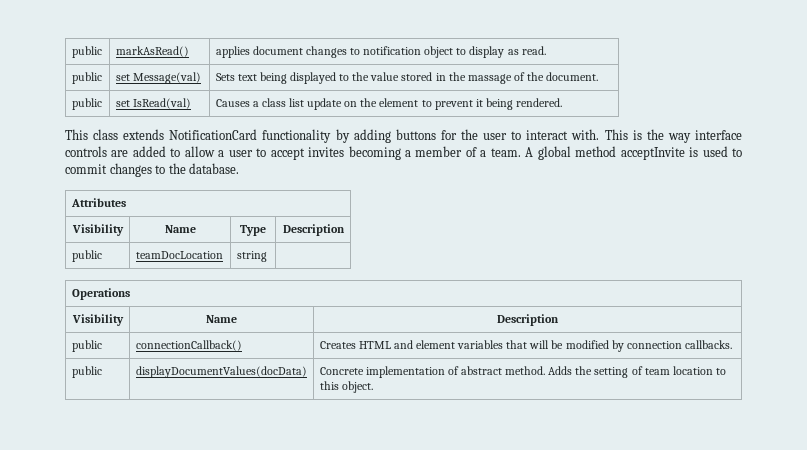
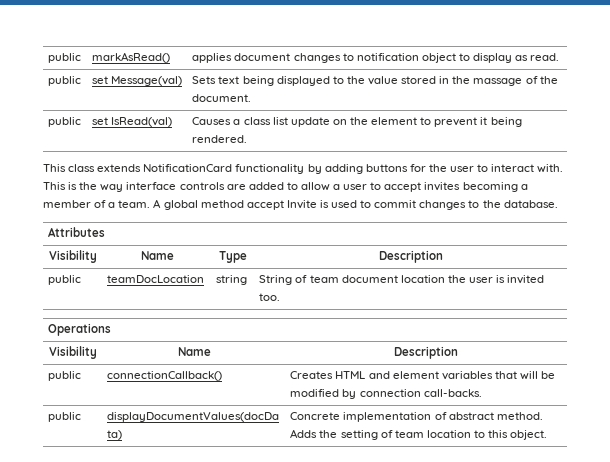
[620,147,685,160] acceptInvite -> [246,200,317,210] accept Invite
(267, 256) none -> [259,275,545,285] [259,293,281,301] String of team document location the user is invited too.
[684,340,732,349] callbacks. -> [423,389,482,397] call-backs.

